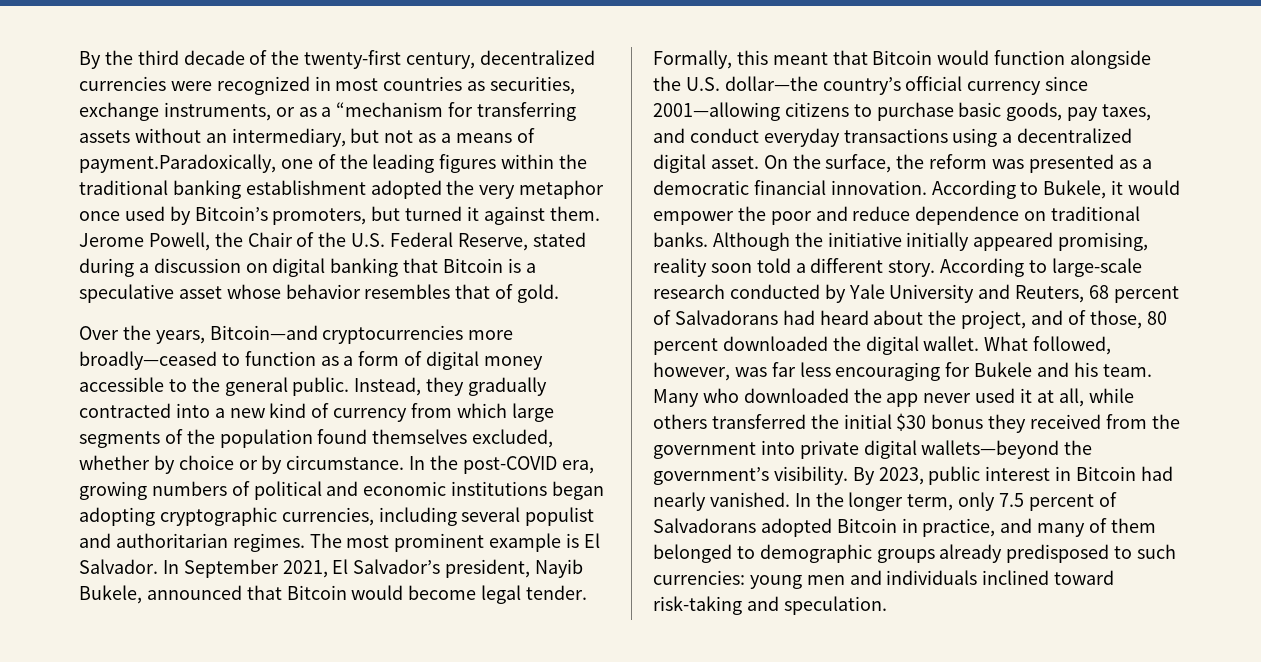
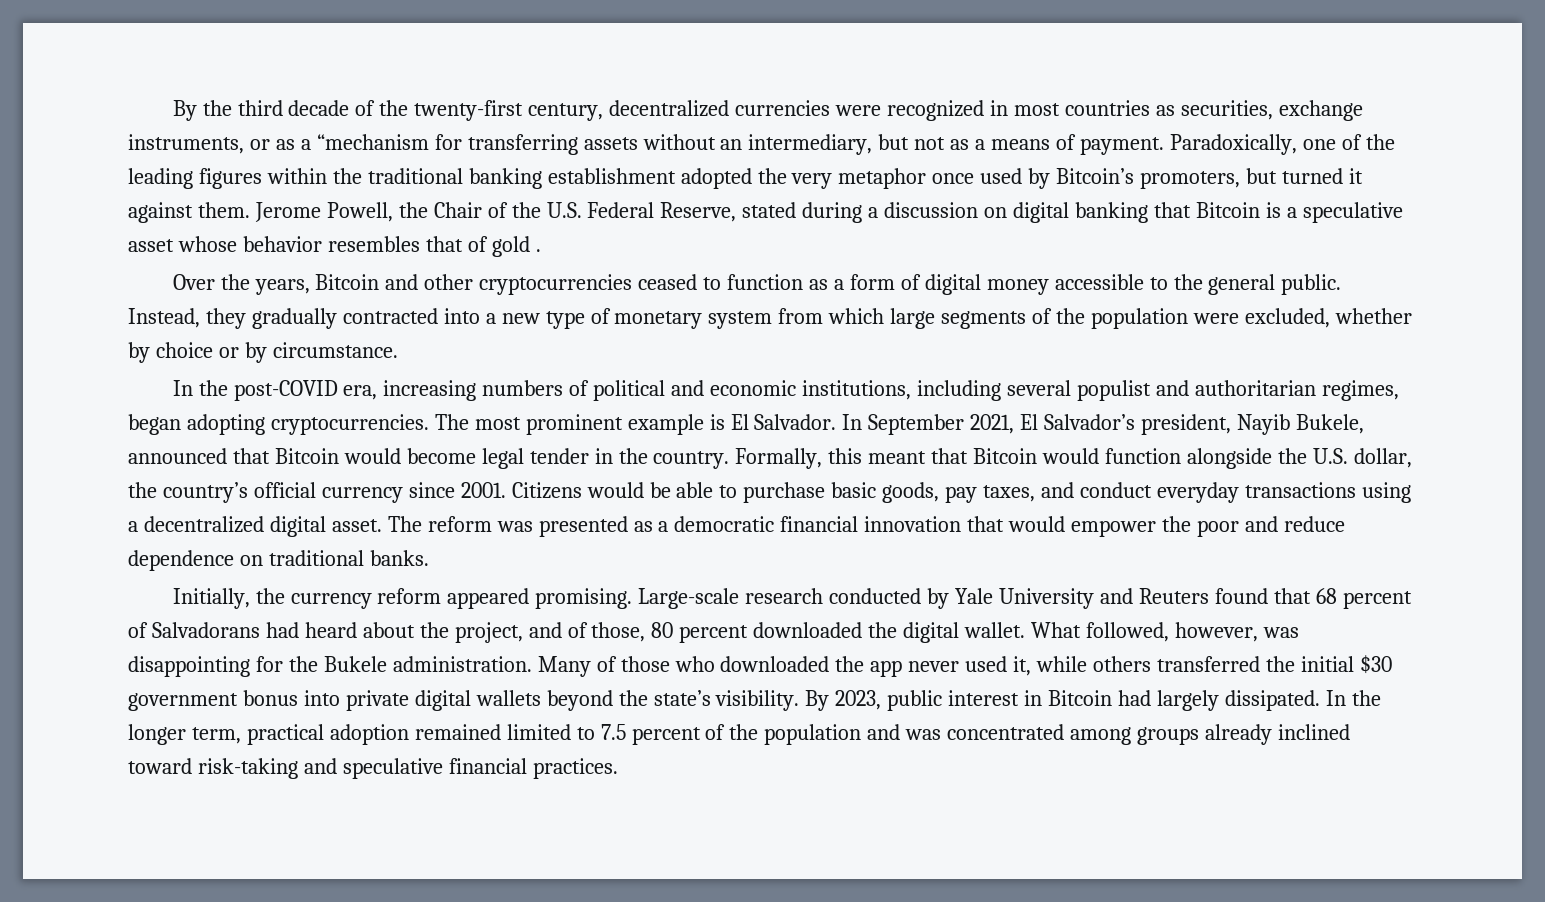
[79,154,276,173] payment.Paradoxically, -> [1079,134,1297,155] payment. Paradoxically,
[517,284,560,303] gold. -> [491,236,541,257] gold .
[209,325,514,344] [79,351,217,370] Bitcoin—and cryptocurrencies more broadly—ceased -> [315,274,698,295] Bitcoin and other cryptocurrencies ceased
[269,403,408,422] kind of currency -> [545,308,773,329] type of monetary system
[317,429,468,444] found themselves -> [1192,313,1239,324] were
(405, 462) none -> (398, 350) //
[79,481,147,500] growing -> [383,380,477,401] increasing
[451,481,605,500] [79,507,374,526] institutions began adopting cryptographic currencies, -> [802,380,912,400] institutions,
[232,533,305,552] regimes. -> [1321,380,1399,401] [128,414,429,435] regimes, began adopting cryptocurrencies.
[526,585,588,600] tender. -> [529,448,730,469] tender in the country.
[724,76,818,91] dollar—the -> [1353,448,1412,468] [128,482,157,498] dollar, the
[653,102,849,121] 2001—allowing citizens -> [460,482,714,499] 2001. Citizens would be able
[763,154,925,173] On the surface, the -> [387,516,422,532] The
[830,180,1124,199] innovation. According to Bukele, it -> [864,516,1005,532] innovation that
[712,232,1149,251] [653,258,1142,277] Although the initiative initially appeared promising, reality soon told a different story. According to large-scale -> [172,588,740,609] // Initially, the currency reform appeared promising. Large-scale
[1015,285,1085,303] Reuters, -> [1138,588,1311,604] Reuters found that
[771,362,1152,381] [653,389,699,407] far less encouraging for Bukele and his team. Many -> [128,656,670,677] disappointing for the Bukele administration. Many of those
[1020,388,1084,407] it at all, -> [1013,656,1032,676] it,
[931,414,1180,433] [653,440,1093,459] [653,467,769,485] bonus they received from the government into private digital wallets—beyond the government’s -> [128,690,711,711] government bonus into private digital wallets beyond the state’s
[653,492,790,511] nearly vanished. -> [1156,690,1320,711] largely dissipated.
[958,492,1117,511] [653,518,1156,537] [653,544,1177,563] [653,570,978,589] only 7.5 percent of Salvadorans adopted Bitcoin in practice, and many of them belonged to demographic groups already predisposed to such currencies: young men and individuals -> [246,724,1272,745] practical adoption remained limited to 7.5 percent of the population and was concentrated among groups already
[783,596,887,615] speculation. -> [342,758,618,779] speculative financial practices.

